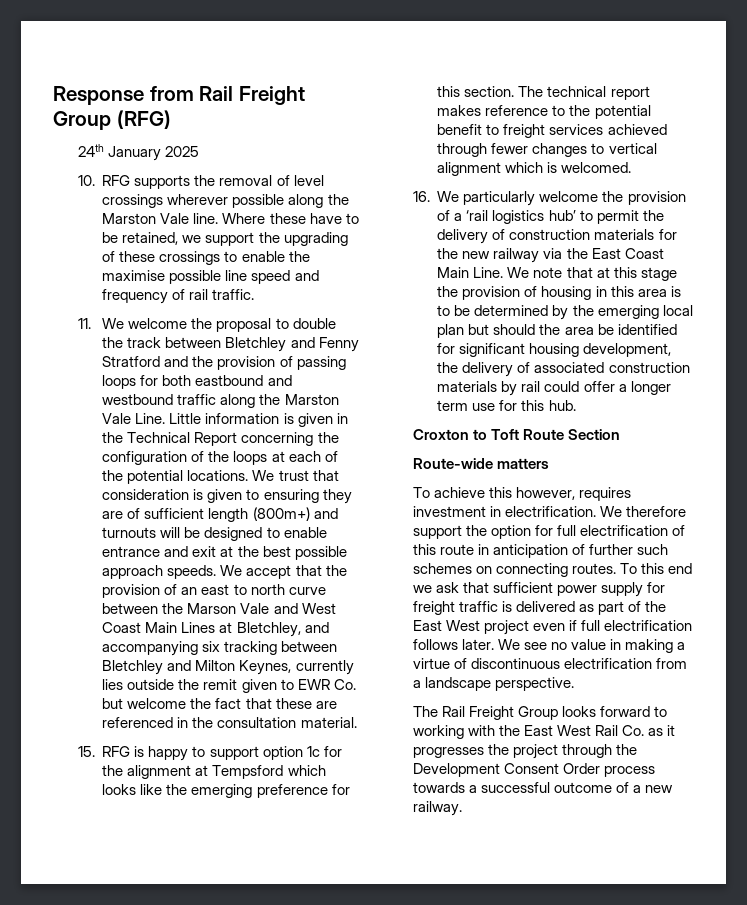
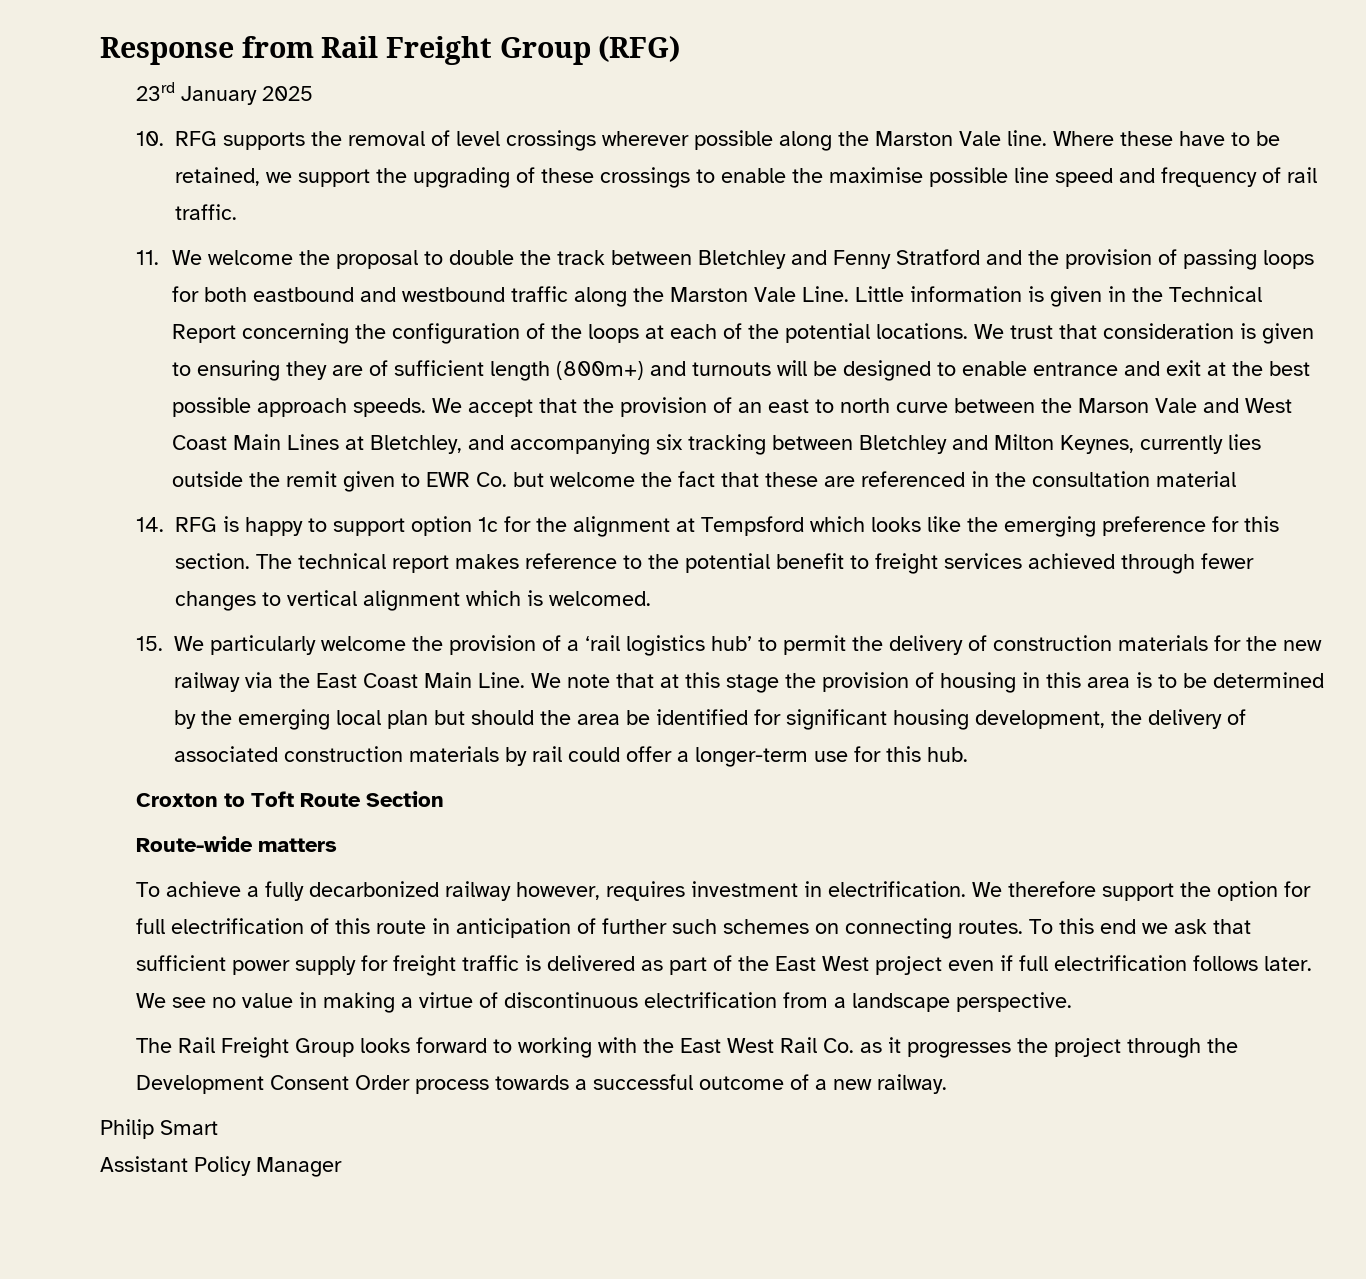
[77,144,104,157] 24th -> [135,82,175,101] 23rd
[300,717,357,728] [77,746,95,757] material. // 15. -> [1155,471,1236,487] [135,517,164,532] material // 14.
[412,191,430,202] 16. -> [135,636,163,651] 15.
[630,381,671,395] [437,400,469,411] longer term -> [694,747,808,767] longer-term
[488,487,512,498] this -> [246,881,511,901] a fully decarbonized railway
(462, 808) none -> [100,1119,218,1139] [100,1156,342,1177] // Philip Smart // Assistant Policy Manager

